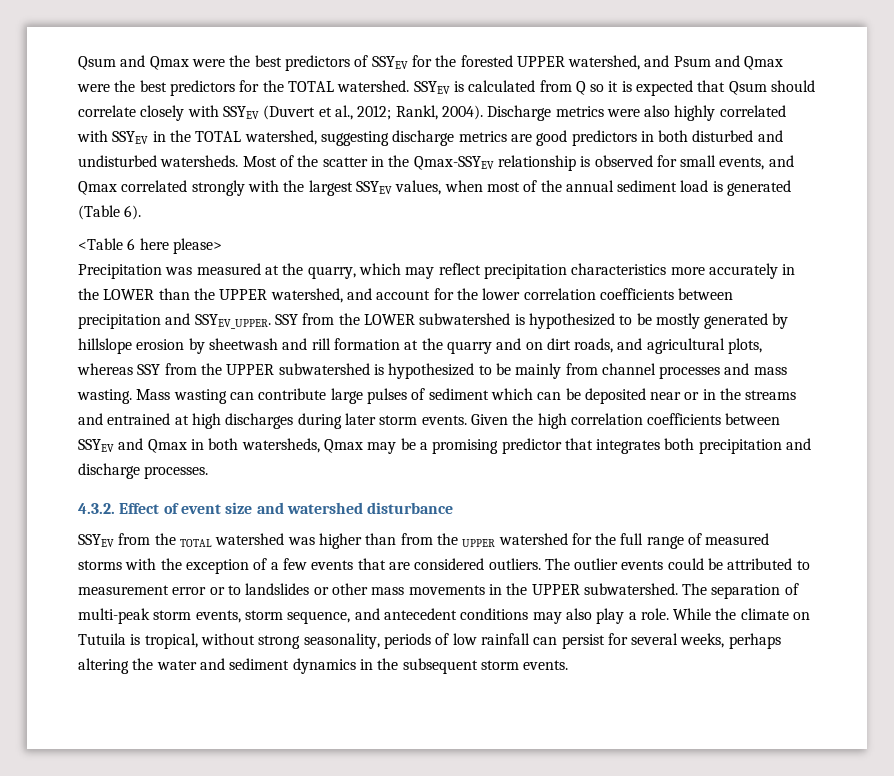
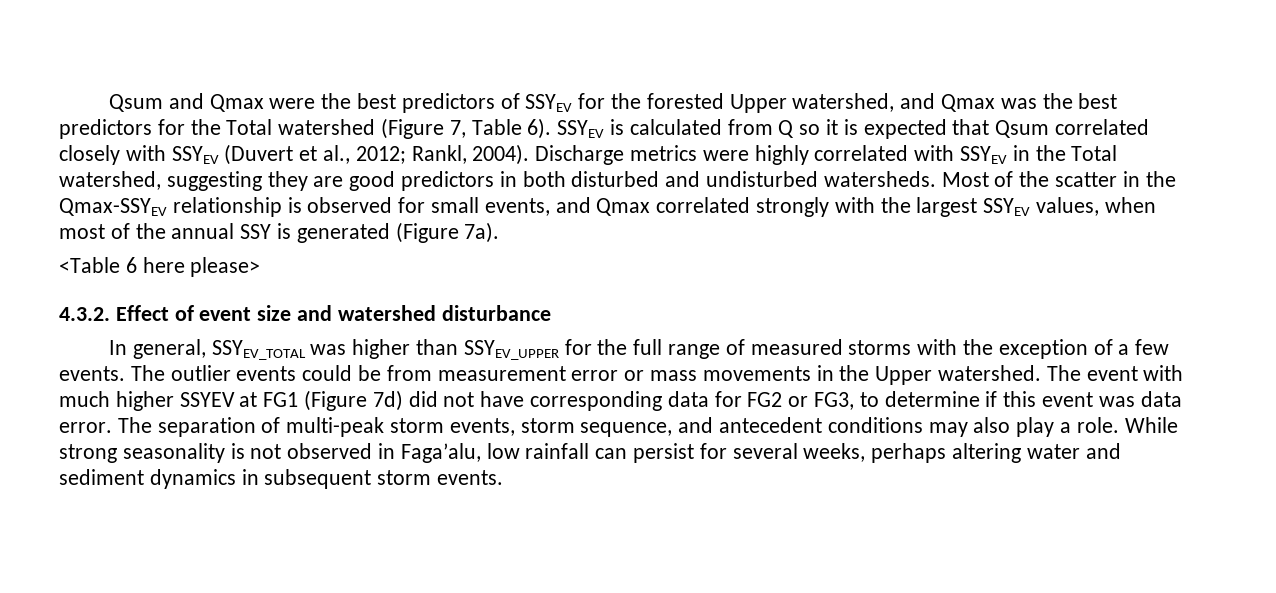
[516,55,784,70] [77,84,110,92] UPPER watershed, and Psum and Qmax were -> [729,93,1037,113] Upper watershed, and Qmax was
[287,80,410,92] TOTAL watershed. -> [226,118,552,139] Total watershed (Figure 7, Table 6).
[771,80,816,92] [78,105,136,117] should correlate -> [1055,119,1150,135] correlated
[644,105,671,117] also -> (749, 155) none
[195,131,242,142] TOTAL -> [1071,145,1118,161] Total
[392,130,507,146] discharge metrics -> [267,171,308,191] they
[617,180,792,196] [78,205,142,220] [78,238,222,254] [78,263,796,279] [78,288,734,303] [78,313,789,329] [78,338,763,354] [77,363,787,379] [77,388,797,404] [78,413,781,429] [78,438,812,454] [78,463,209,479] sediment load is generated (Table 6). // <Table 6 here please> // Precipitation was measured at the quarry, which may reflect precipitation characteristics more accurately in the LOWER than the UPPER watershed, and account for the lower correlation coefficients between precipitation and SSYEV_UPPER. SSY from the LOWER subwatershed is hypothesized to be mostly generated by hillslope erosion by sheetwash and rill formation at the quarry and on dirt roads, and agricultural plots, whereas SSY from the UPPER subwatershed is hypothesized to be mainly from channel processes and mass wasting. Mass wasting can contribute large pulses of sediment which can be deposited near or in the streams and entrained at high discharges during later storm events. Given the high correlation coefficients between SSYEV and Qmax in both watersheds, Qmax may be a promising predictor that integrates both precipitation and discharge processes. -> [240,222,500,243] [59,257,261,277] SSY is generated (Figure 7a). // <Table 6 here please>
[78,533,568,549] SSYEV from the TOTAL watershed was higher than from the UPPER watershed -> [108,339,559,360] In general, SSYEV_TOTAL was higher than SSYEV_UPPER
[311,558,541,570] events that are considered outliers. -> [59,366,125,381] events.
[727,558,810,570] attributed to -> [386,365,432,381] from
[227,583,678,595] to landslides or other mass movements in the UPPER subwatershed. -> [650,365,1184,385] [59,390,1182,411] [59,422,112,433] mass movements in the Upper watershed. The event with much higher SSYEV at FG1 (Figure 7d) did not have corresponding data for FG2 or FG3, to determine if this event was data error.
[715,608,811,620] [78,633,450,649] the climate on Tutuila is tropical, without strong seasonality, periods of -> [59,443,481,463] strong seasonality is not observed in Faga’alu,
[132,658,154,670] the -> (1022, 453) none
[377,658,399,670] the -> (259, 477) none

